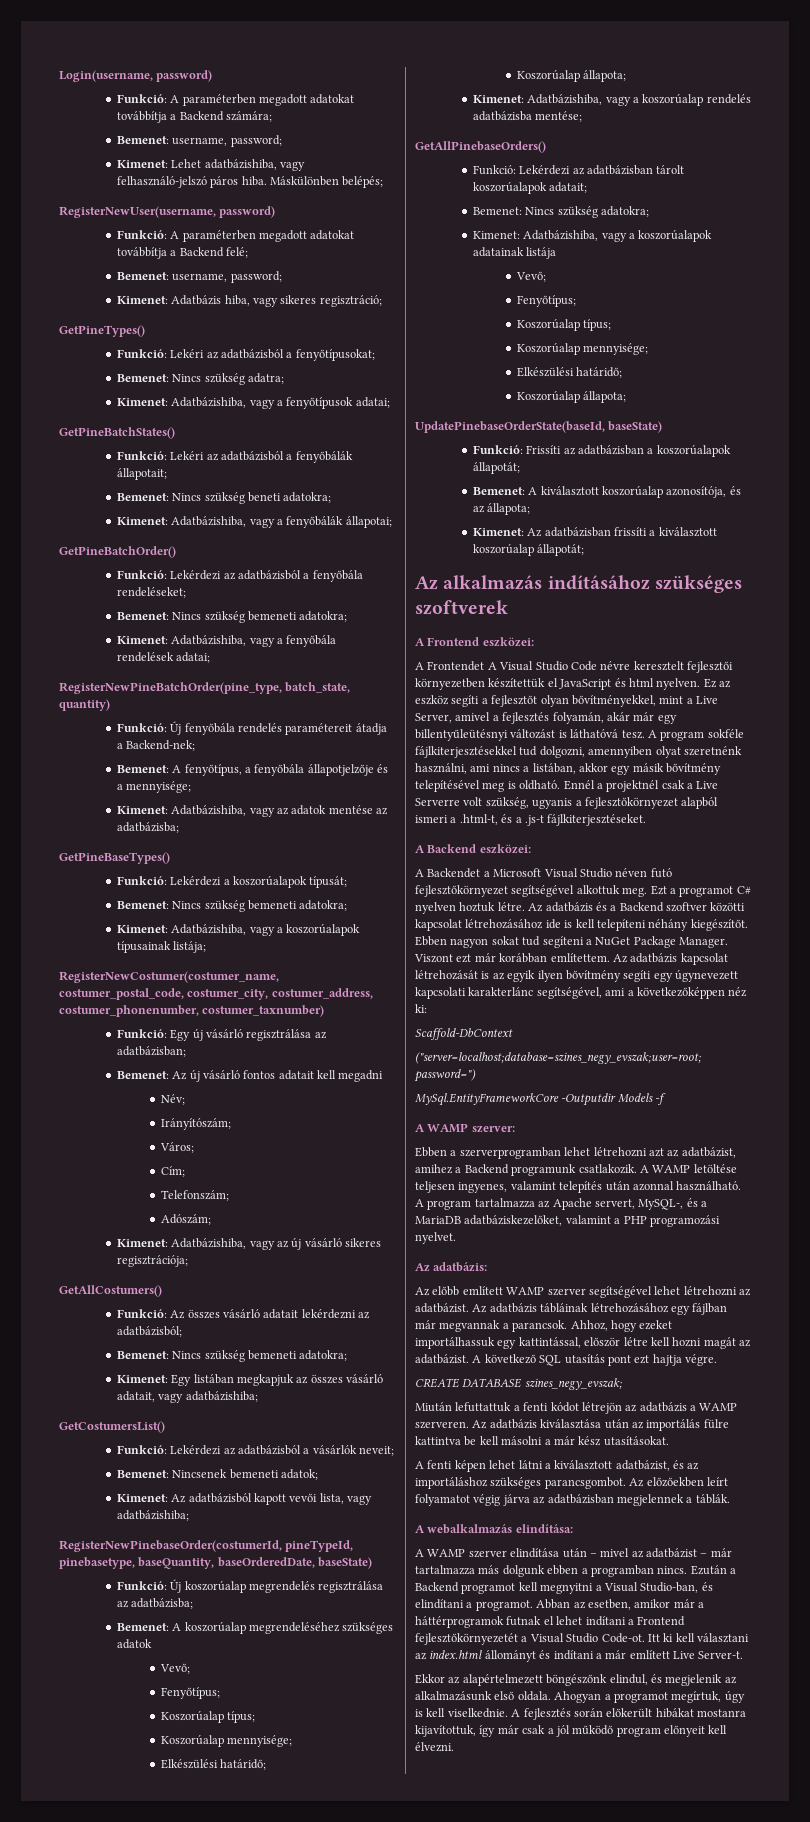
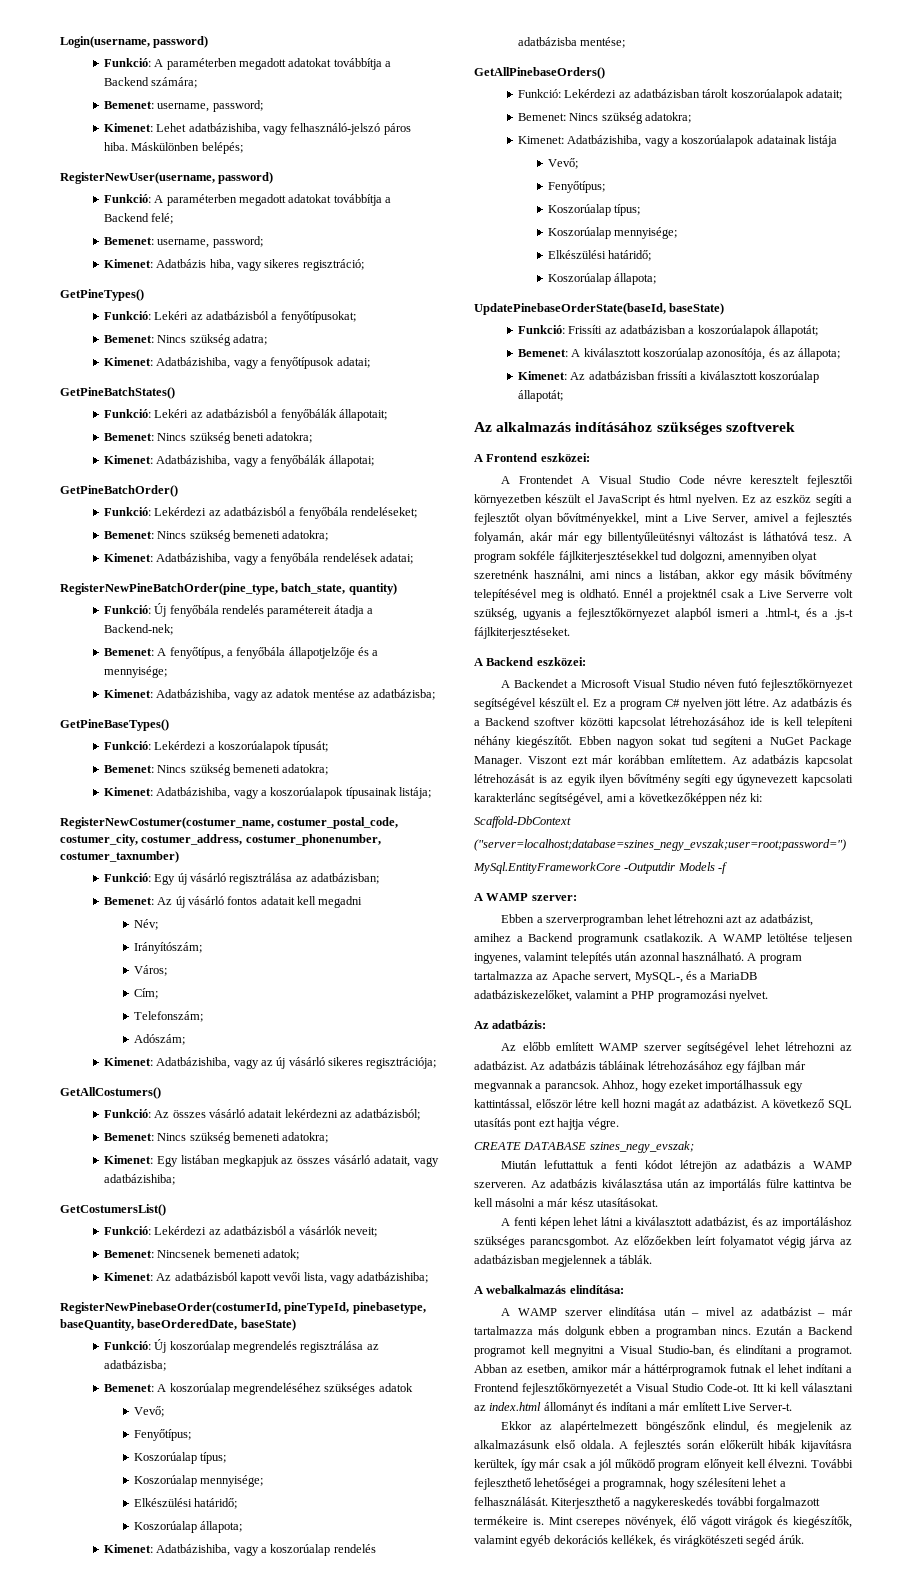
[488,678,546,688] készítettük -> [545,494,582,503] készült
[576,885,734,897] alkottuk meg. Ezt a programot -> [538,698,662,710] készült el. Ez a program
[459,902,496,912] hoztuk -> [724,699,741,710] jött
[554,1690,745,1703] [415,1708,508,1718] Ahogyan a programot megírtuk, úgy is kell viselkednie. -> (614, 1444) none
[655,1708,746,1718] [415,1725,476,1737] hibákat mostanra kijavítottuk, -> [768,1440,852,1452] [474,1459,517,1471] hibák kijavításra kerültek,
(454, 1747) none -> [811,1459,853,1468] [474,1478,786,1490] [474,1497,820,1509] [474,1516,852,1528] [474,1535,804,1547] További fejleszthető lehetőségei a programnak, hogy szélesíteni lehet a felhasználását. Kiterjeszthető a nagykereskedés további forgalmazott termékeire is. Mint cserepes növények, élő vágott virágok és kiegészítők, valamint egyéb dekorációs kellékek, és virágkötészeti segéd árúk.

